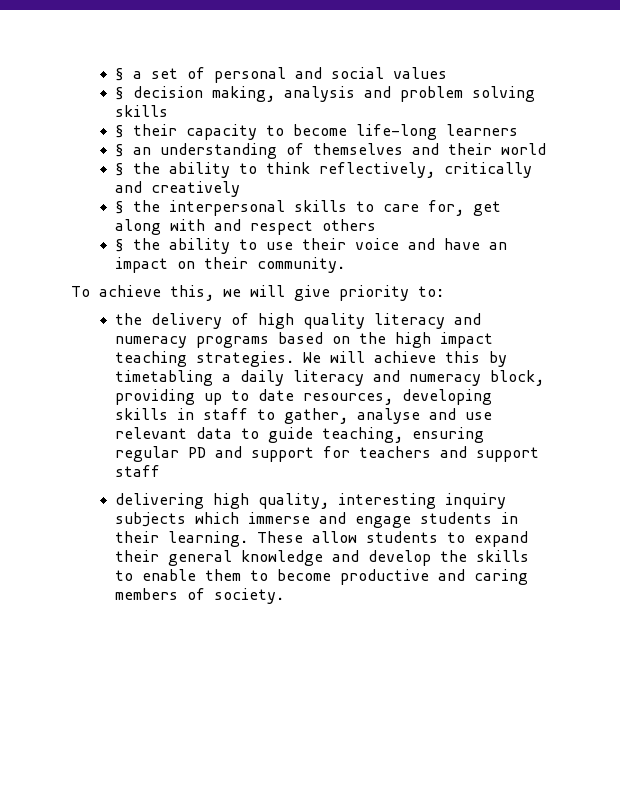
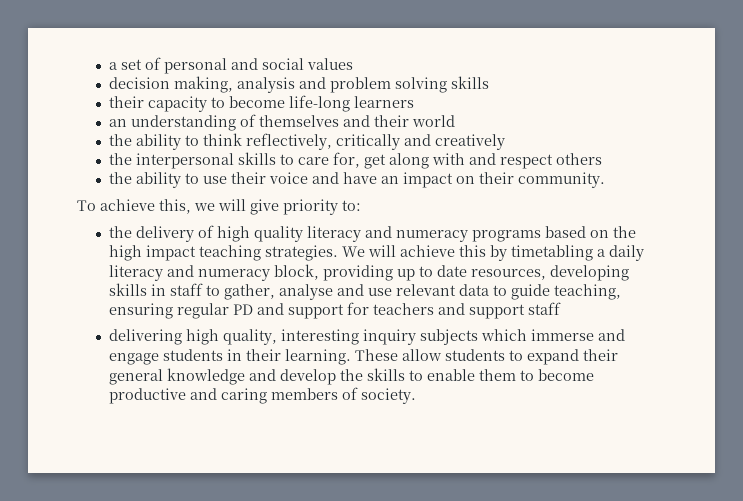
[115,68,125,81] § -> (108, 66) none
[115,87,125,100] § -> (353, 64) none
[115,125,125,138] § -> (489, 82) none
[115,144,125,157] § -> (414, 102) none
[115,163,125,176] § -> (455, 121) none
[115,201,125,214] § -> (505, 142) none
[115,239,125,252] § -> (602, 159) none

